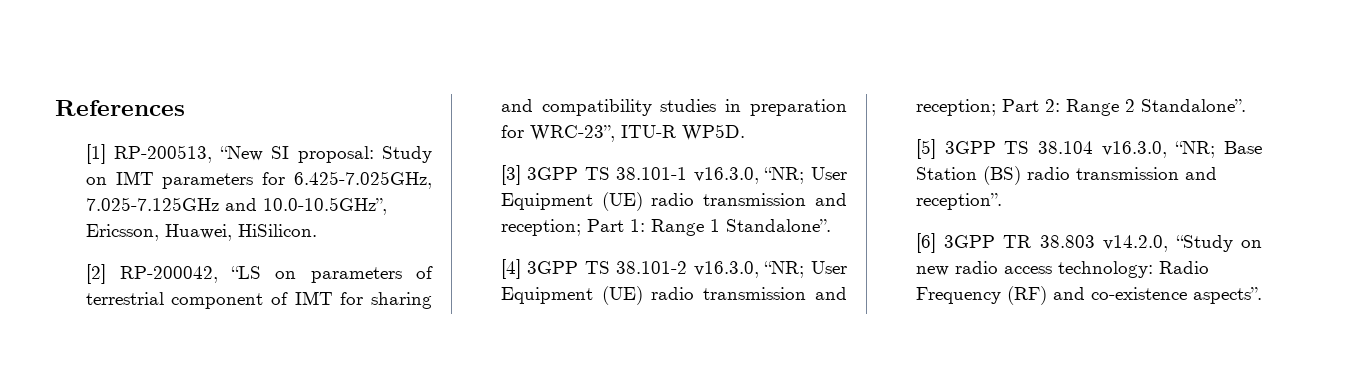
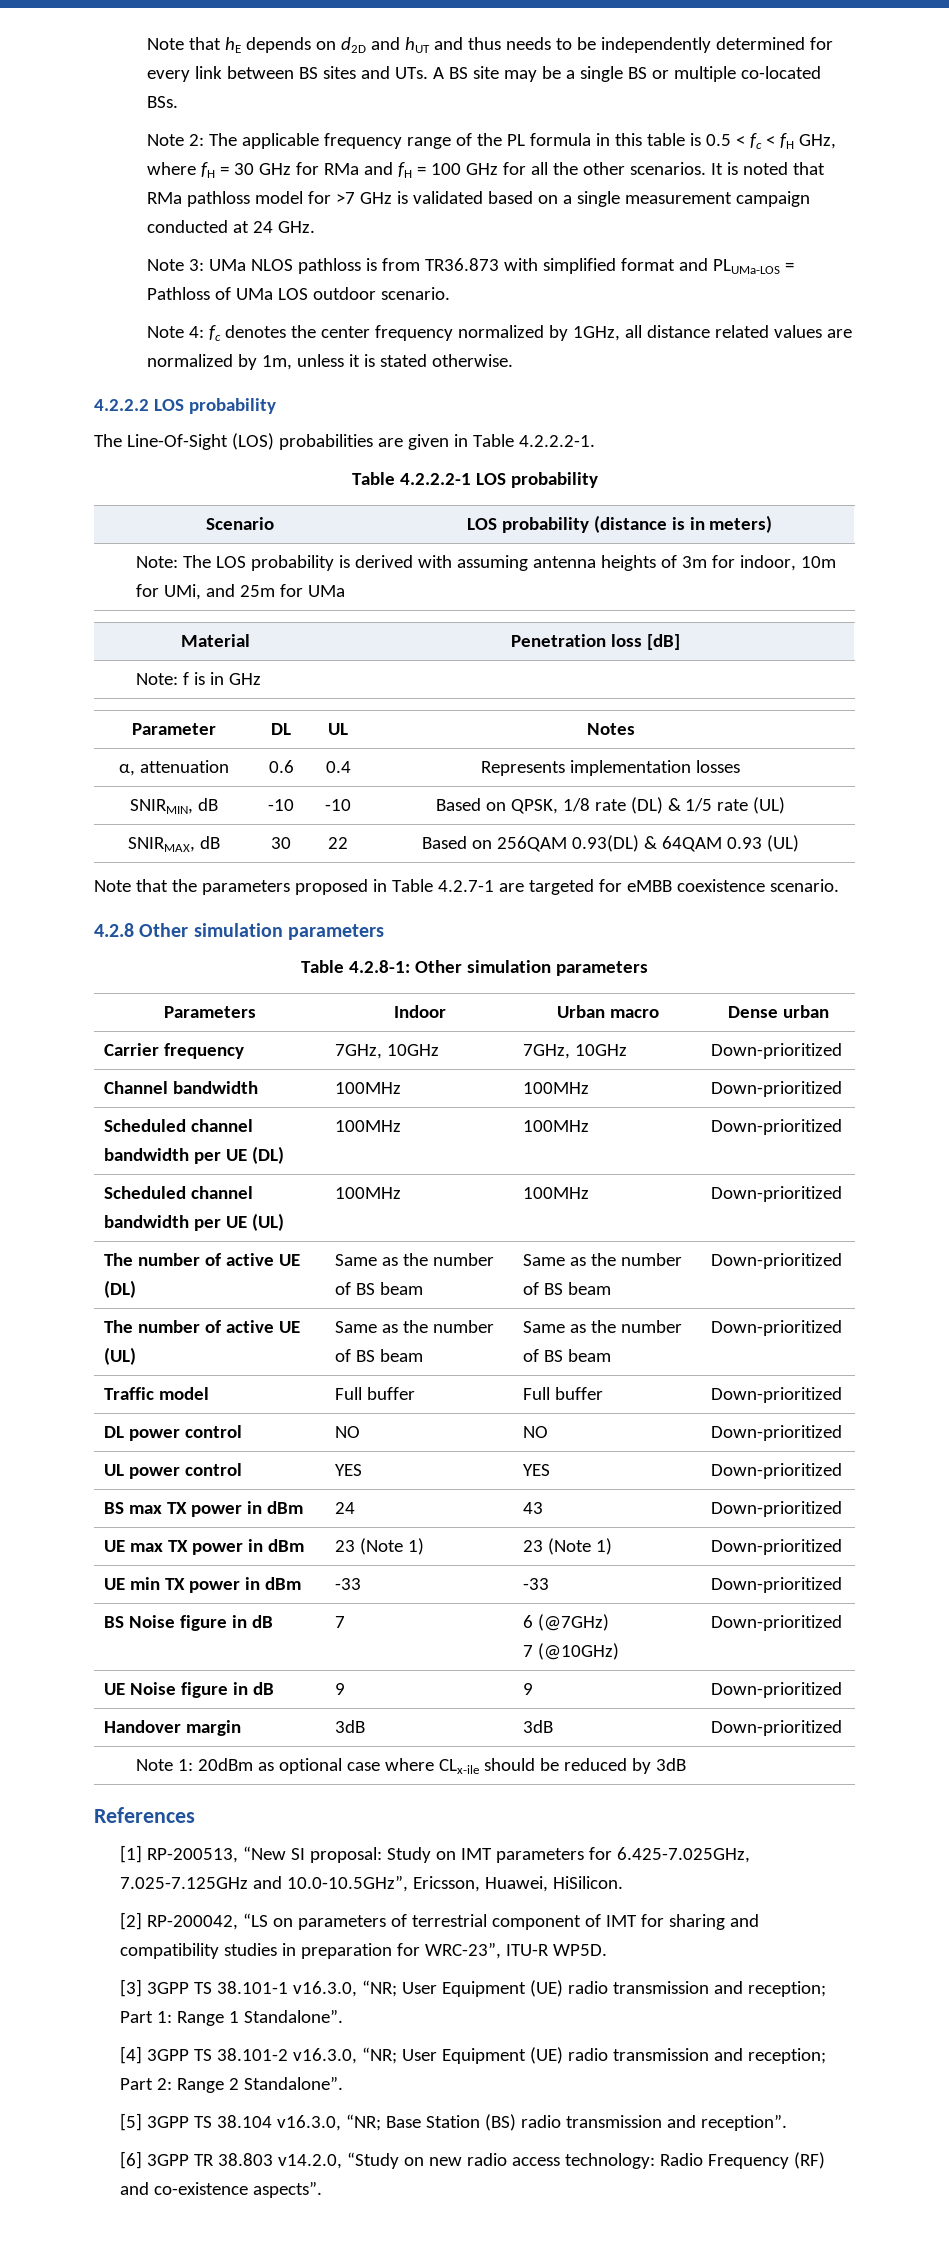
(55, 108) none -> [146,37,833,53] [146,66,821,82] [146,96,178,108] [146,133,836,149] [146,162,825,178] [146,191,810,207] [146,220,315,233] [146,258,794,274] [146,287,450,300] [146,325,852,341] [146,354,513,370] [94,398,276,414] [94,433,595,450] [351,472,598,488] [205,517,274,530] [466,515,773,533] [135,555,836,571] [135,584,345,600] [181,634,250,647] [511,634,680,650] [135,672,261,685] [131,723,216,735] [271,723,291,735] [328,723,348,735] [586,723,635,735] [118,760,229,776] [268,760,294,773] [325,761,351,773] [481,760,740,776] [129,798,218,814] [268,799,294,811] [325,799,351,811] [435,797,786,814] [127,836,220,852] [271,837,291,849] [328,837,348,849] [422,835,799,852] [94,879,839,895] [94,923,384,940] [301,960,648,976] [164,1006,256,1018] [393,1005,446,1018] [556,1005,659,1018] [727,1005,829,1018] [104,1043,245,1059] [335,1044,440,1059] [523,1044,628,1059] [711,1043,843,1059] [104,1081,259,1094] [335,1082,402,1094] [523,1082,590,1094] [711,1081,843,1097] [104,1119,254,1132] [104,1146,285,1164] [335,1120,402,1132] [523,1120,590,1132] [711,1119,843,1135] [104,1186,254,1199] [104,1213,285,1231] [335,1187,402,1199] [523,1187,590,1199] [711,1186,843,1202] [104,1253,301,1266] [104,1280,137,1298] [335,1253,495,1266] [335,1282,424,1295] [523,1253,683,1266] [523,1282,612,1295] [711,1253,843,1269] [104,1320,301,1333] [104,1347,137,1365] [335,1320,495,1333] [335,1349,424,1362] [523,1320,683,1333] [523,1349,612,1362] [711,1320,843,1336] [104,1387,210,1400] [335,1387,416,1400] [523,1387,604,1400] [711,1387,843,1403] [104,1425,243,1441] [335,1426,361,1438] [523,1426,549,1438] [711,1425,843,1441] [104,1463,243,1479] [335,1464,363,1476] [523,1464,551,1476] [711,1463,843,1479] [104,1501,304,1517] [335,1502,356,1514] [523,1502,544,1514] [711,1501,843,1517] [104,1539,305,1555] [335,1538,425,1555] [523,1538,613,1555] [711,1539,843,1555] [104,1577,302,1593] [335,1578,362,1590] [523,1578,550,1590] [711,1577,843,1593] [104,1615,274,1631] [335,1616,346,1628] [523,1614,610,1631] [523,1643,620,1660] [711,1615,843,1631] [104,1682,275,1698] [335,1683,346,1695] [523,1683,534,1695] [711,1682,843,1698] [104,1720,242,1736] [335,1720,366,1733] [523,1720,554,1733] [711,1720,843,1736] [135,1758,686,1774] Note that hE depends on d2D and hUT and thus needs to be independently determined for every link between BS sites and UTs. A BS site may be a single BS or multiple co-located BSs. // Note 2: The applicable frequency range of the PL formula in this table is 0.5 < fc < fH GHz, where fH = 30 GHz for RMa and fH = 100 GHz for all the other scenarios. It is noted that RMa pathloss model for >7 GHz is validated based on a single measurement campaign conducted at 24 GHz. // Note 3: UMa NLOS pathloss is from TR36.873 with simplified format and PLUMa-LOS = Pathloss of UMa LOS outdoor scenario. // Note 4: fc denotes the center frequency normalized by 1GHz, all distance related values are normalized by 1m, unless it is stated otherwise. // 4.2.2.2 LOS probability // The Line-Of-Sight (LOS) probabilities are given in Table 4.2.2.2-1. // Table 4.2.2.2-1 LOS probability // Scenario | LOS probability (distance is in meters) // Note: The LOS probability is derived with assuming antenna heights of 3m for indoor, 10m for UMi, and 25m for UMa // Material | Penetration loss [dB] // Note: f is in GHz // Parameter | DL | UL | Notes // α, attenuation | 0.6 | 0.4 | Represents implementation losses // SNIRMIN, dB | -10 | -10 | Based on QPSK, 1/8 rate (DL) & 1/5 rate (UL) // SNIRMAX, dB | 30 | 22 | Based on 256QAM 0.93(DL) & 64QAM 0.93 (UL) // Note that the parameters proposed in Table 4.2.7-1 are targeted for eMBB coexistence scenario. // 4.2.8 Other simulation parameters // Table 4.2.8-1: Other simulation parameters // Parameters | Indoor | Urban macro | Dense urban // Carrier frequency | 7GHz, 10GHz | 7GHz, 10GHz | Down-prioritized // Channel bandwidth | 100MHz | 100MHz | Down-prioritized // Scheduled channel bandwidth per UE (DL) | 100MHz | 100MHz | Down-prioritized // Scheduled channel bandwidth per UE (UL) | 100MHz | 100MHz | Down-prioritized // The number of active UE (DL) | Same as the number of BS beam | Same as the number of BS beam | Down-prioritized // The number of active UE (UL) | Same as the number of BS beam | Same as the number of BS beam | Down-prioritized // Traffic model | Full buffer | Full buffer | Down-prioritized // DL power control | NO | NO | Down-prioritized // UL power control | YES | YES | Down-prioritized // BS max TX power in dBm | 24 | 43 | Down-prioritized // UE max TX power in dBm | 23 (Note 1) | 23 (Note 1) | Down-prioritized // UE min TX power in dBm | -33 | -33 | Down-prioritized // BS Noise figure in dB | 7 | 6 (@7GHz) // 7 (@10GHz) | Down-prioritized // UE Noise figure in dB | 9 | 9 | Down-prioritized // Handover margin | 3dB | 3dB | Down-prioritized // Note 1: 20dBm as optional case where CLx-ile should be reduced by 3dB //

